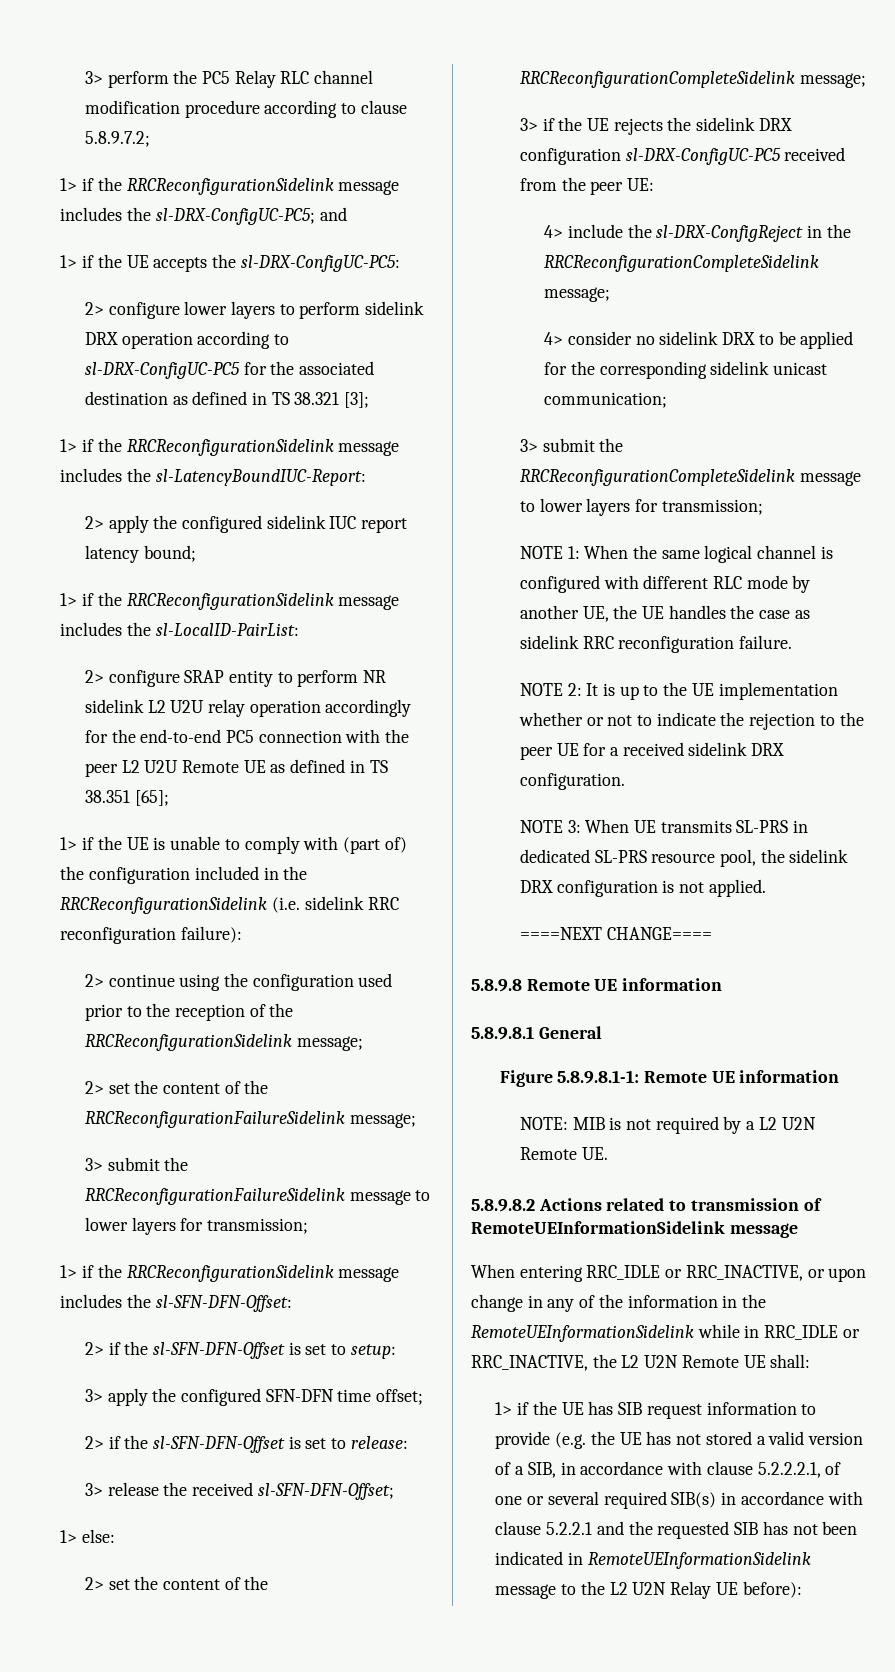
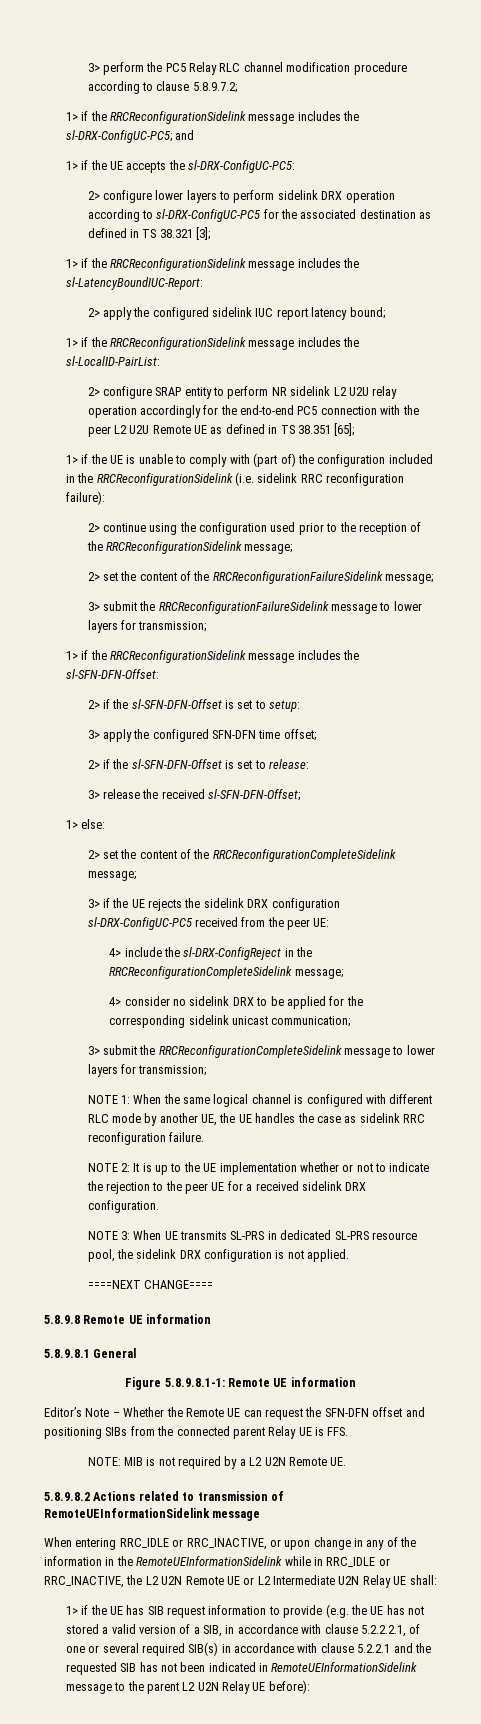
(840, 1076) none -> [44,1407,425,1420] [44,1426,349,1439] // Editor’s Note – Whether the Remote UE can request the SFN-DFN offset and positioning SIBs from the connected parent Relay UE is FFS.
(766, 1361) none -> [243,1575,407,1588] or L2 Intermediate U2N Relay UE
(605, 1588) none -> [146,1682,179,1694] parent

